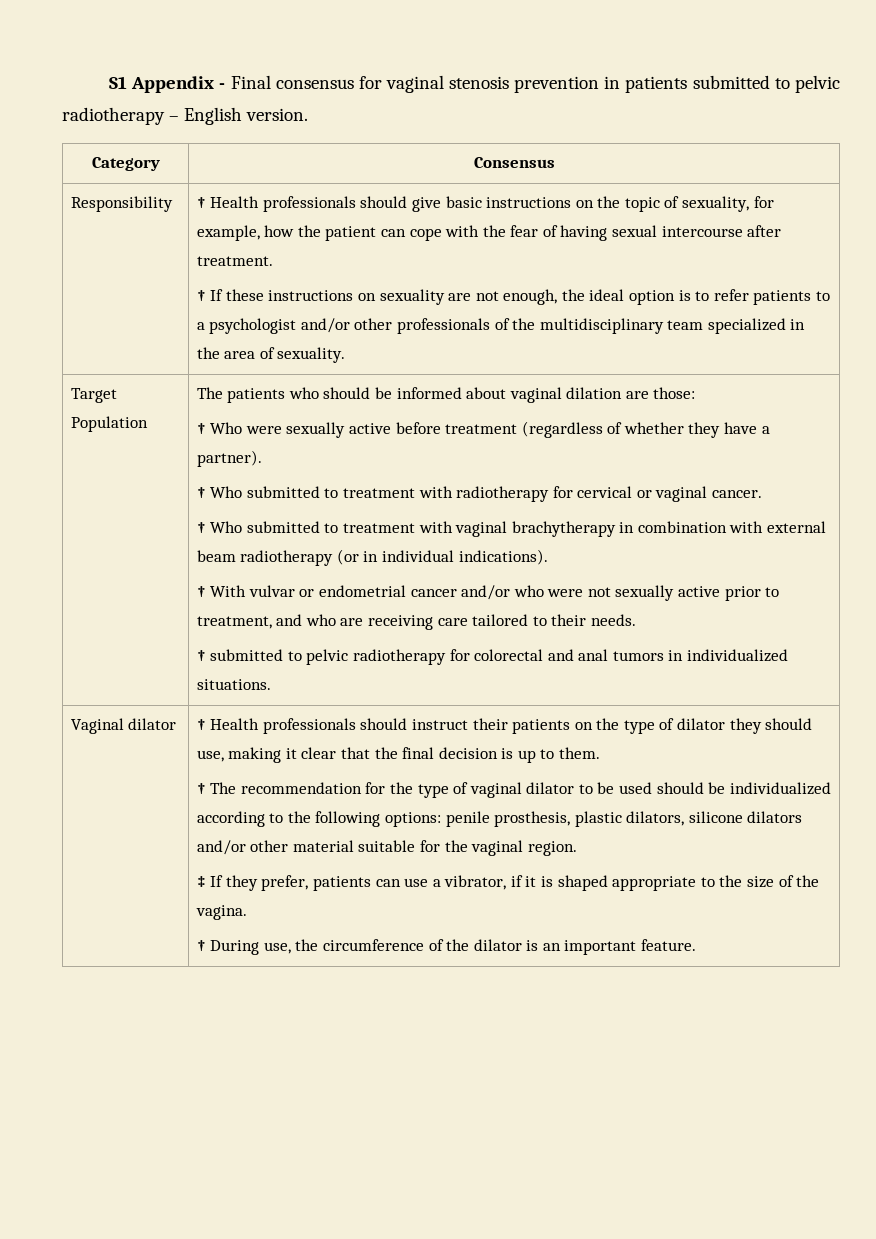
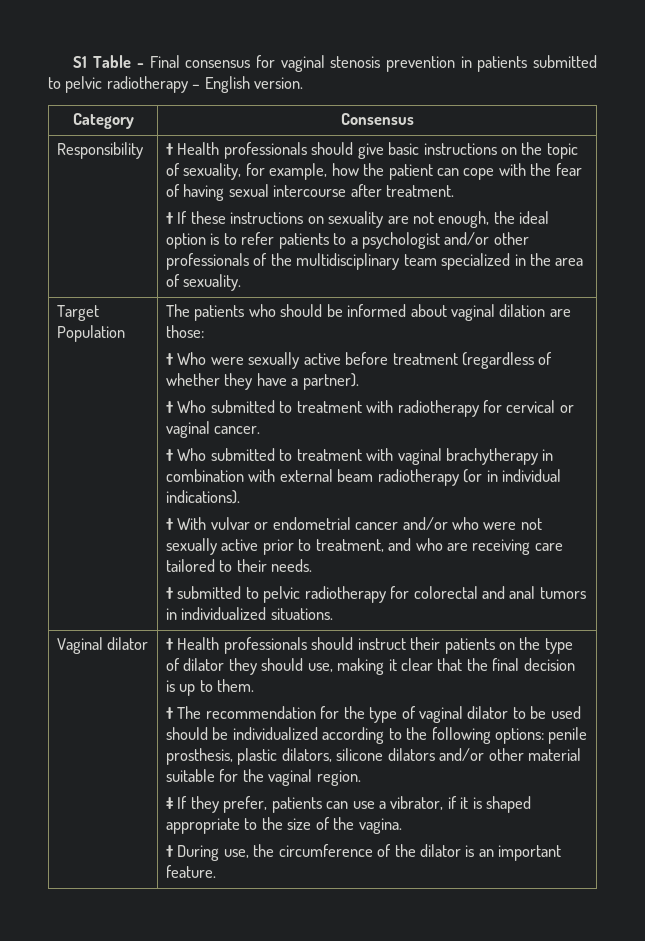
[131,76,215,93] Appendix -> [93,55,132,68] Table

